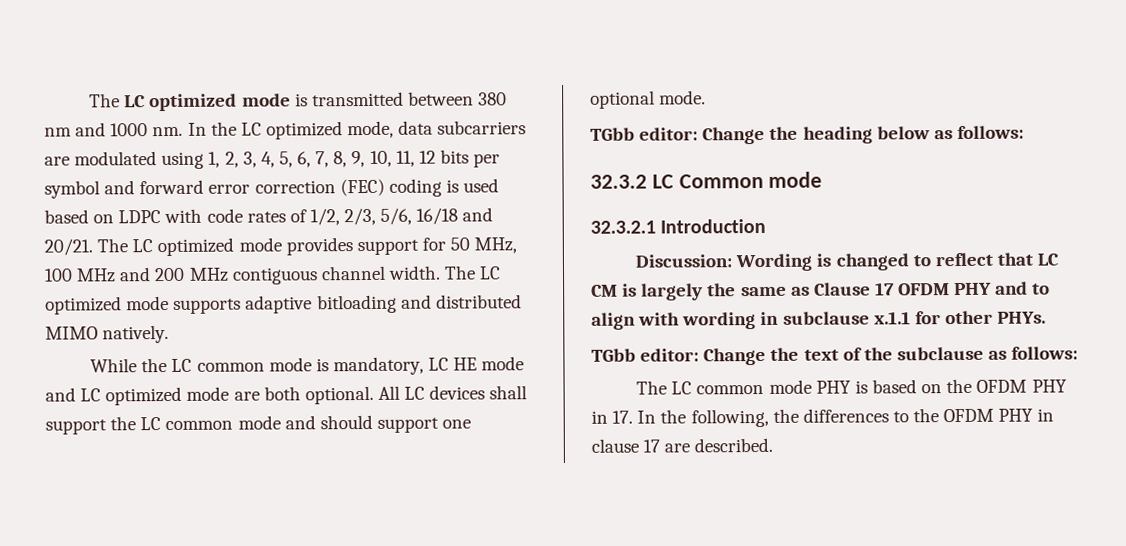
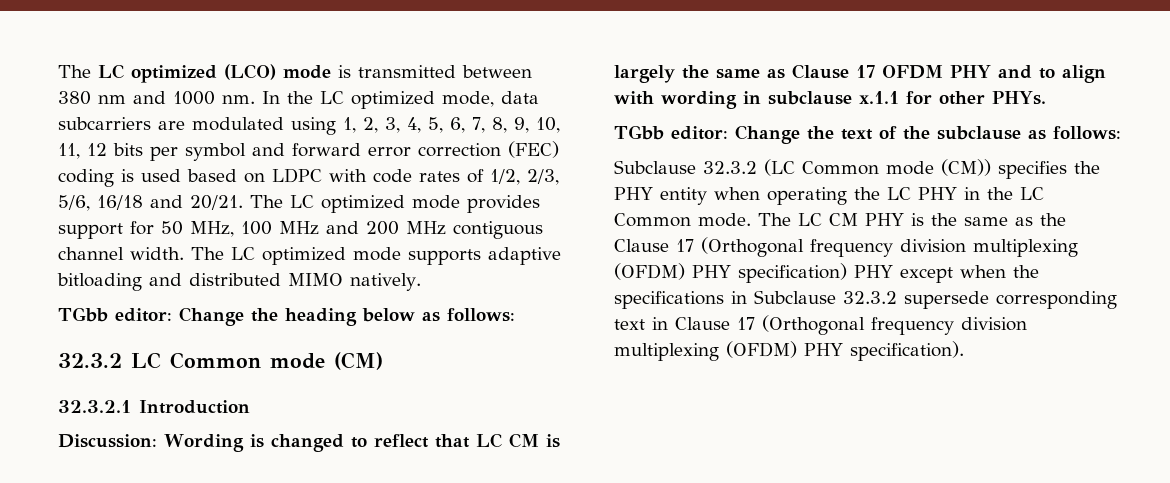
[89,93,238,112] The LC optimized -> [58,64,276,83] The LC optimized (LCO)
[90,356,525,376] [45,385,528,406] [45,414,472,435] [590,90,707,109] // While the LC common mode is mandatory, LC HE mode and LC optimized mode are both optional. All LC devices shall support the LC common mode and should support one optional mode. -> (421, 282) none
(823, 179) none -> [334,352,383,370] (CM)
[636,378,1067,395] [591,408,1055,428] [591,437,774,453] The LC common mode PHY is based on the OFDM PHY in 17. In the following, the differences to the OFDM PHY in clause 17 are described. -> [614,159,1100,179] [614,187,1044,205] [614,213,1066,227] [614,237,1078,257] [614,263,1039,283] [614,290,1117,309] [614,315,1027,335] [614,341,964,361] Subclause 32.3.2 (LC Common mode (CM)) specifies the PHY entity when operating the LC PHY in the LC Common mode. The LC CM PHY is the same as the Clause 17 (Orthogonal frequency division multiplexing (OFDM) PHY specification) PHY except when the specifications in Subclause 32.3.2 supersede corresponding text in Clause 17 (Orthogonal frequency division multiplexing (OFDM) PHY specification).

